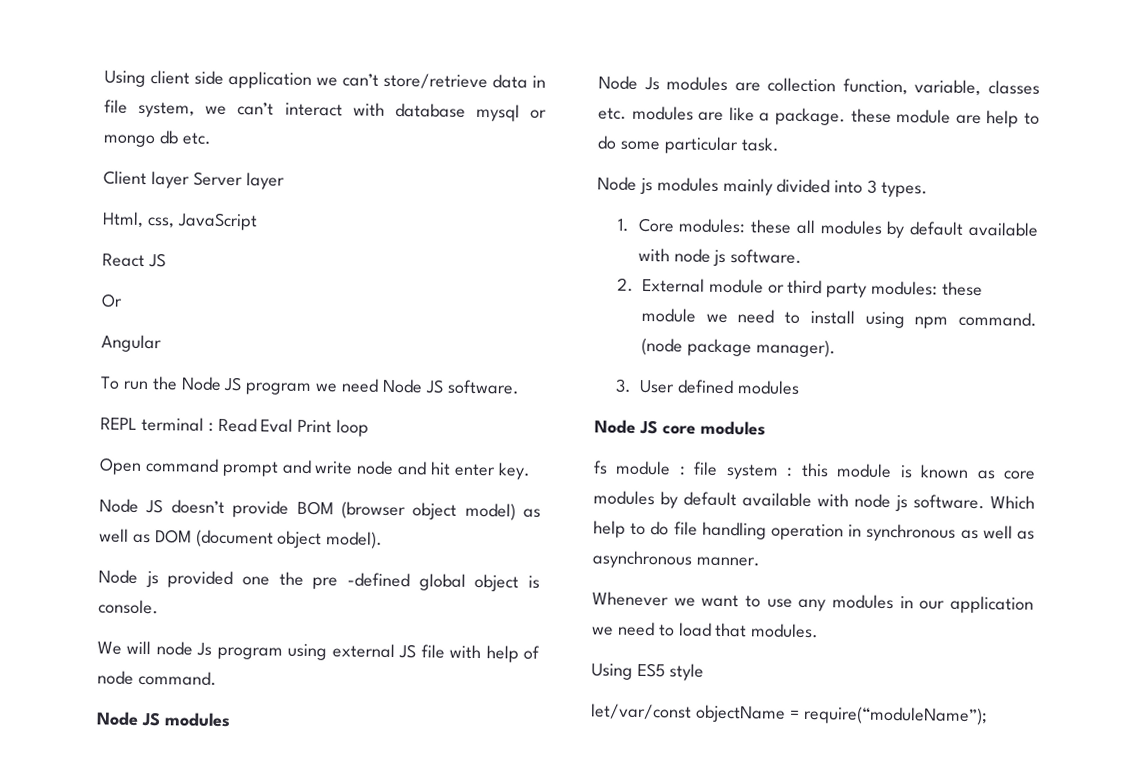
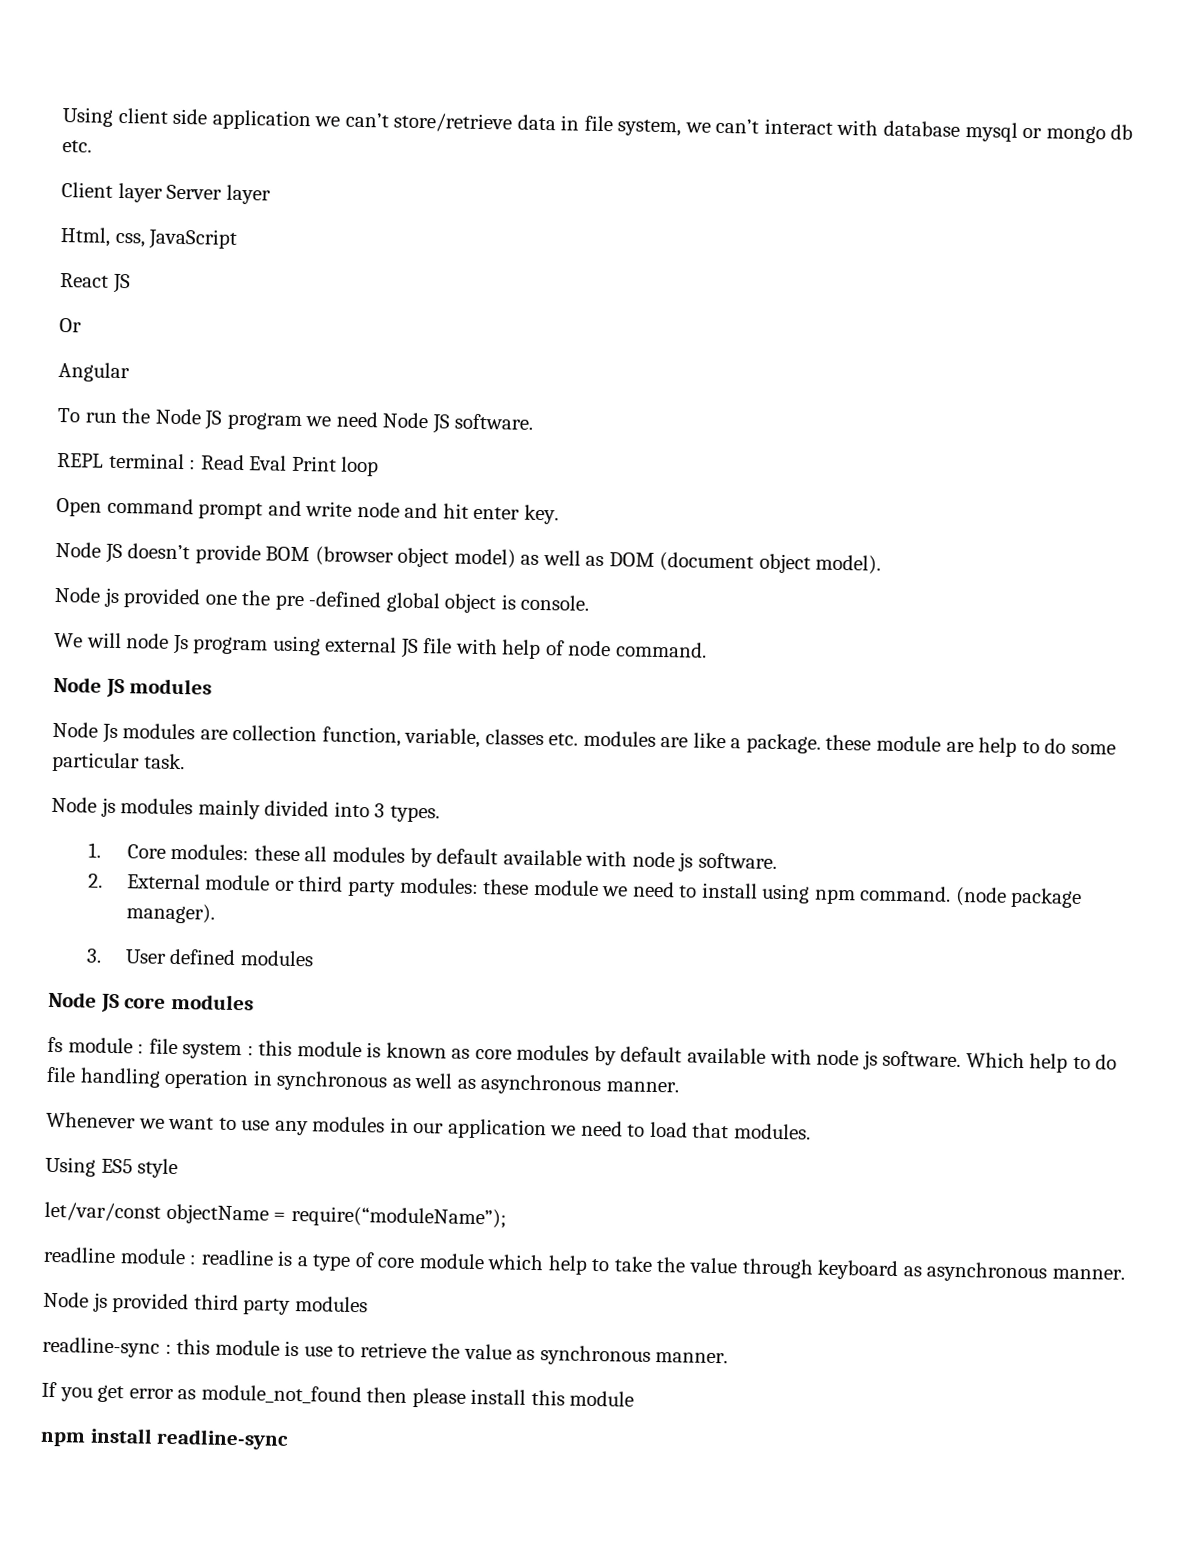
(988, 715) none -> [43,1246,1125,1283] [43,1291,368,1315] [42,1336,729,1366] [41,1381,635,1408] [40,1427,290,1450] // readline module : readline is a type of core module which help to take the value through keyboard as asynchronous manner. // Node js provided third party modules // readline-sync : this module is use to retrieve the value as synchronous manner. // If you get error as module_not_found then please install this module // npm install readline-sync

